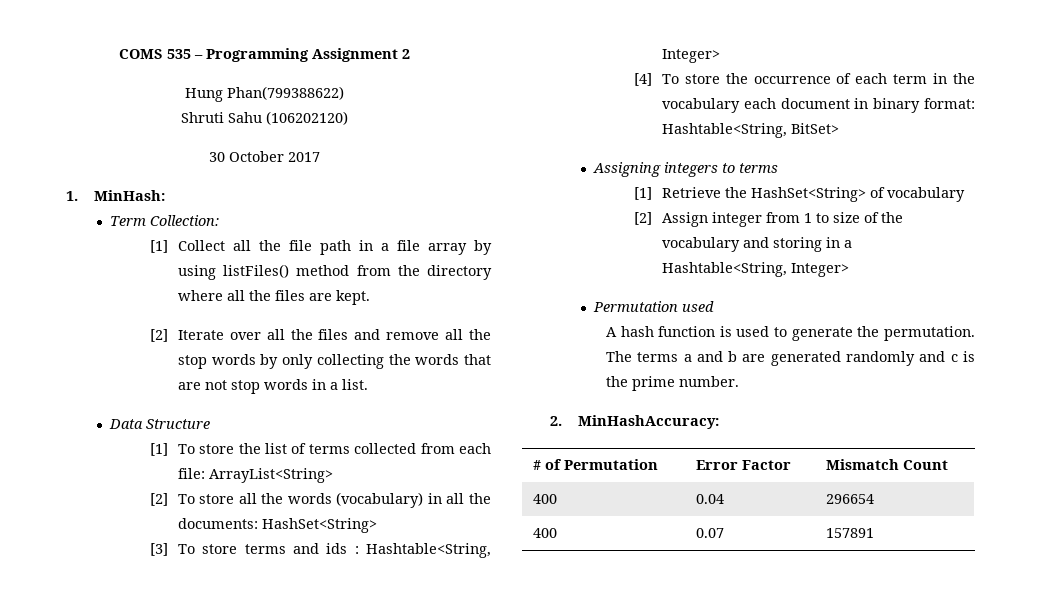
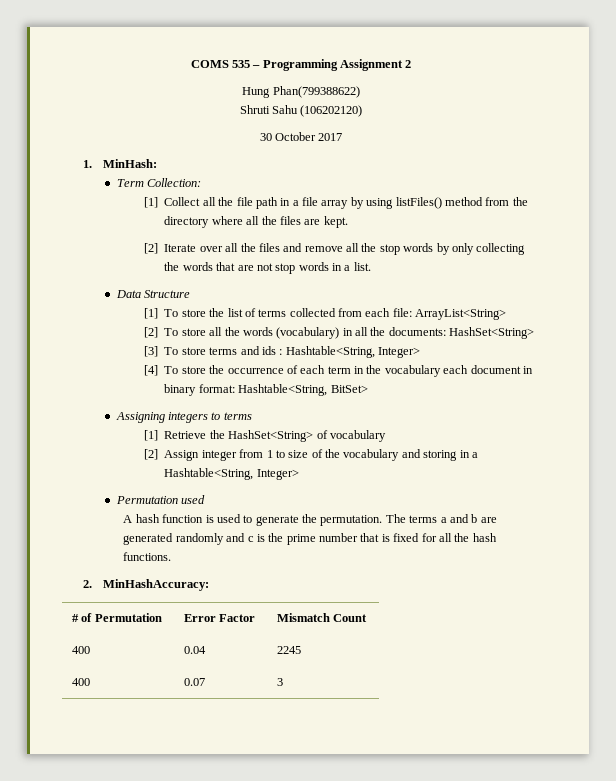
[678,376,739,387] number. -> [319,533,497,542] [123,552,172,561] number that is fixed for all the hash functions.
[826,494,875,504] 296654 -> [276,646,301,654] 2245
[826,528,875,538] 157891 -> [276,678,283,686] 3

